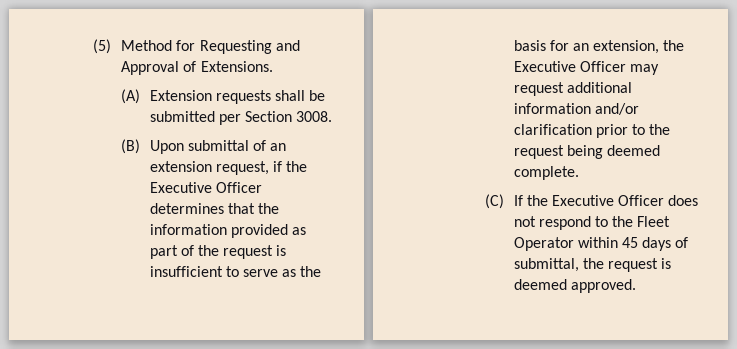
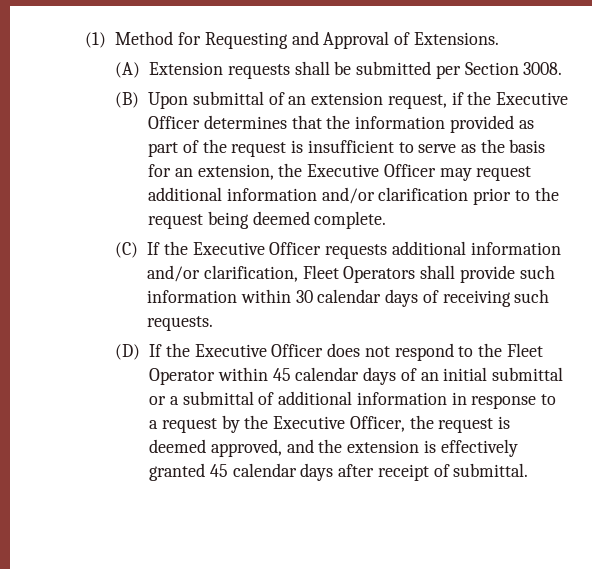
[92,39,111,54] (5) -> [84,32,106,48] (1)
(665, 200) none -> [325,241,561,259] [147,265,555,283] [147,289,550,307] [147,316,214,331] [115,343,324,360] requests additional information and/or clarification, Fleet Operators shall provide such information within 30 calendar days of receiving such requests. // (D) If the Executive Officer
[642,237,689,251] [513,258,672,272] [513,279,636,293] days of submittal, the request is deemed approved. -> [295,367,563,385] [149,391,556,409] [149,415,510,433] [149,439,518,457] [149,463,529,481] calendar days of an initial submittal or a submittal of additional information in response to a request by the Executive Officer, the request is deemed approved, and the extension is effectively granted 45 calendar days after receipt of submittal.

